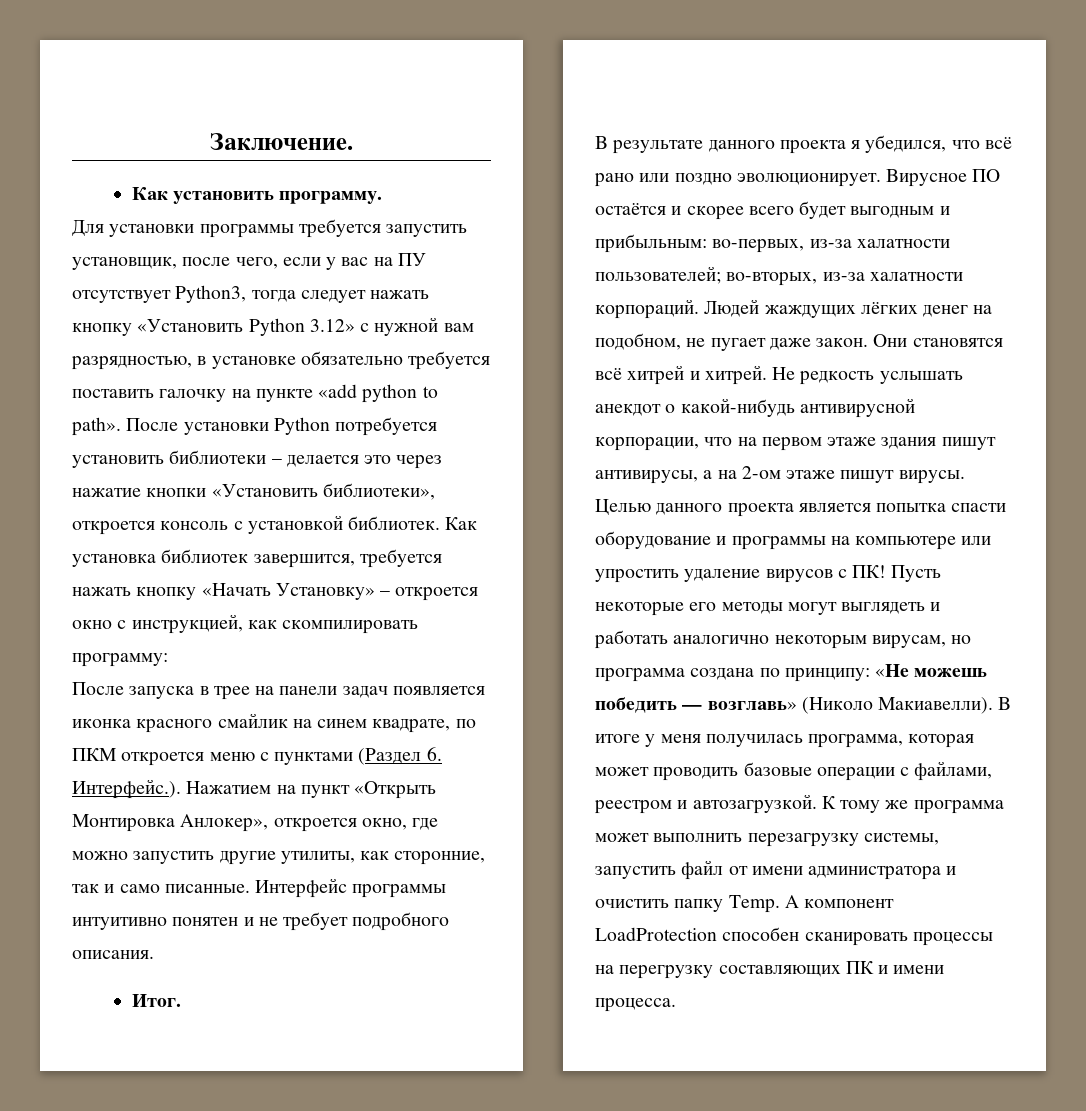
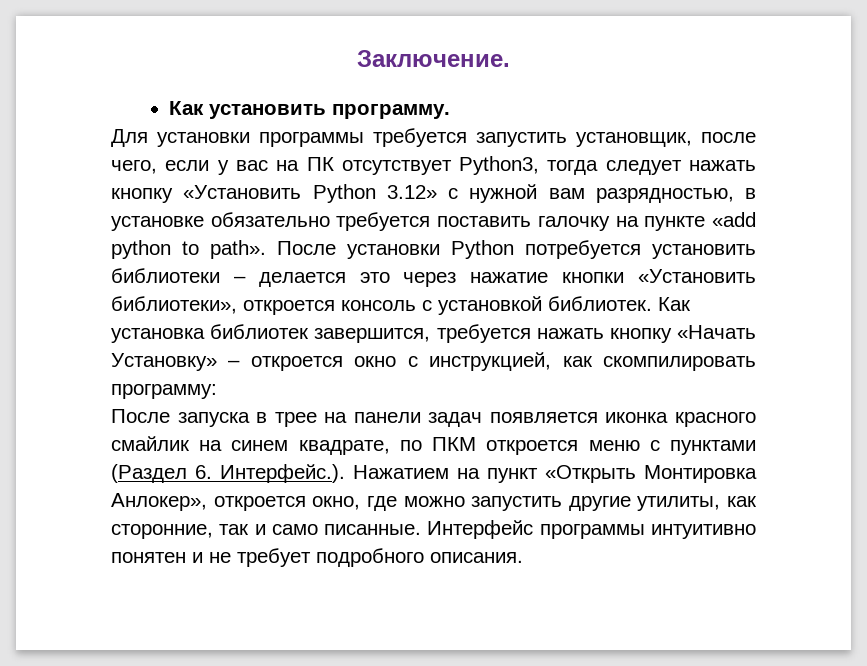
[397,253,426,266] ПУ -> [306,157,334,171] ПК
[131,994,181,1007] [595,135,1012,154] [594,169,1001,187] [595,201,950,220] [595,234,950,253] [595,266,963,286] [595,299,993,319] [595,333,1003,351] [595,365,963,385] [595,398,915,418] [595,437,996,451] [595,466,965,484] [595,499,1007,517] [595,531,992,550] [595,565,942,583] [595,602,941,616] [594,630,972,649] [595,664,988,682] [595,697,1012,714] [595,734,975,748] [595,761,993,781] [594,794,1004,814] [595,833,939,847] [595,860,957,880] [595,895,895,913] [595,927,993,946] [595,961,945,979] [595,998,676,1012] // Итог. // В результате данного проекта я убедился, что всё рано или поздно эволюционирует. Вирусное ПО остаётся и скорее всего будет выгодным и прибыльным: во-первых, из-за халатности пользователей; во-вторых, из-за халатности корпораций. Людей жаждущих лёгких денег на подобном, не пугает даже закон. Они становятся всё хитрей и хитрей. Не редкость услышать анекдот о какой-нибудь антивирусной корпорации, что на первом этаже здания пишут антивирусы, а на 2-ом этаже пишут вирусы. Целью данного проекта является попытка спасти оборудование и программы на компьютере или упростить удаление вирусов с ПК! Пусть некоторые его методы могут выглядеть и работать аналогично некоторым вирусам, но программа создана по принципу: «Не можешь победить — возглавь» (Николо Макиавелли). В итоге у меня получилась программа, которая может проводить базовые операции с файлами, реестром и автозагрузкой. К тому же программа может выполнить перезагрузку системы, запустить файл от имени администратора и очистить папку Temp. А компонент LoadProtection способен сканировать процессы на перегрузку составляющих ПК и имени процесса. -> (523, 557) none

